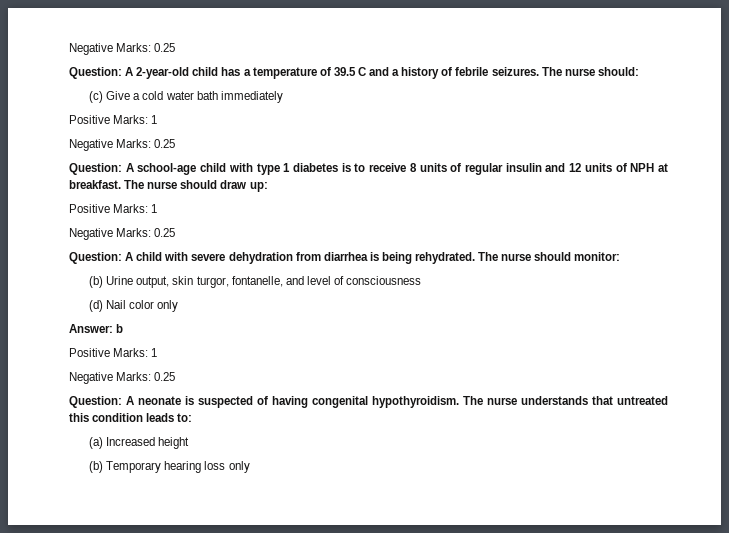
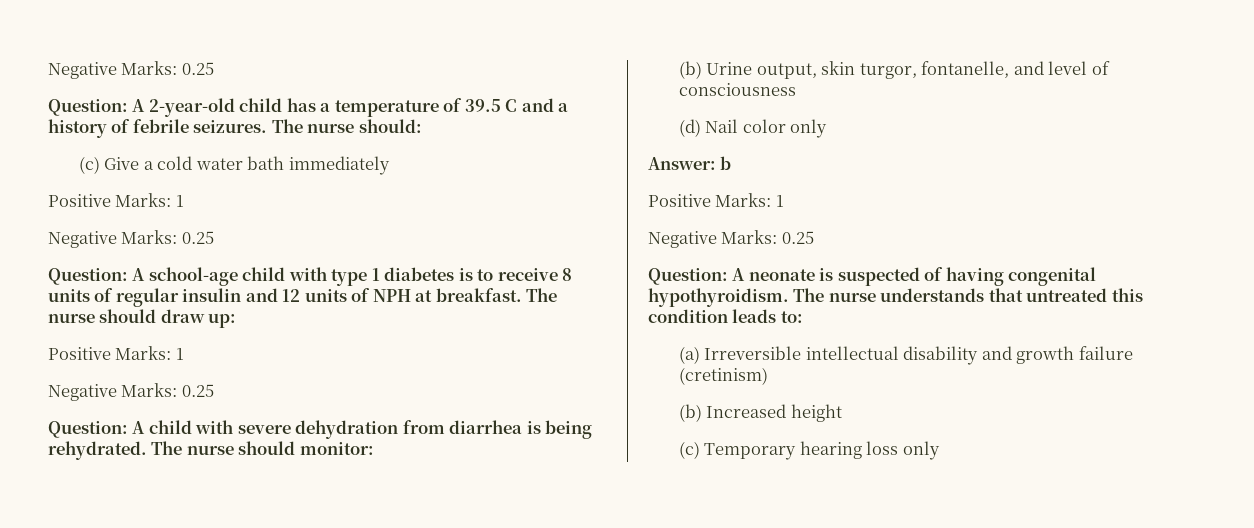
(104, 443) none -> [704,346,1133,365] [679,367,769,385] [679,404,703,422] Irreversible intellectual disability and growth failure (cretinism) // (b)
[89,461,104,473] (b) -> [679,441,701,459] (c)

